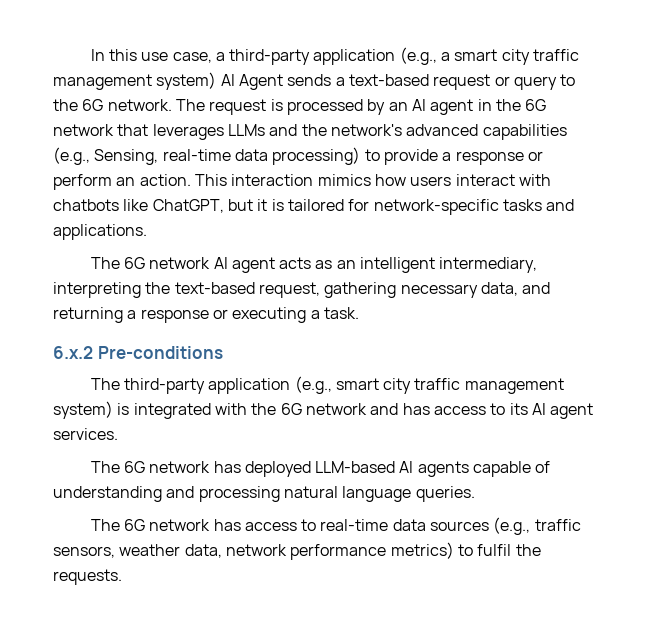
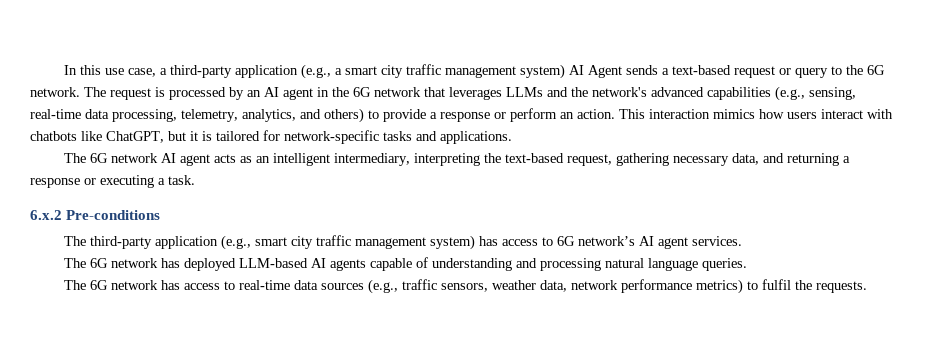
[94,147,361,165] Sensing, real-time data processing) -> [809,87,856,100] [30,108,364,123] sensing, real-time data processing, telemetry, analytics, and others)
[117,403,528,419] is integrated with the 6G network and has access to its -> [478,236,635,246] has access to 6G network’s

